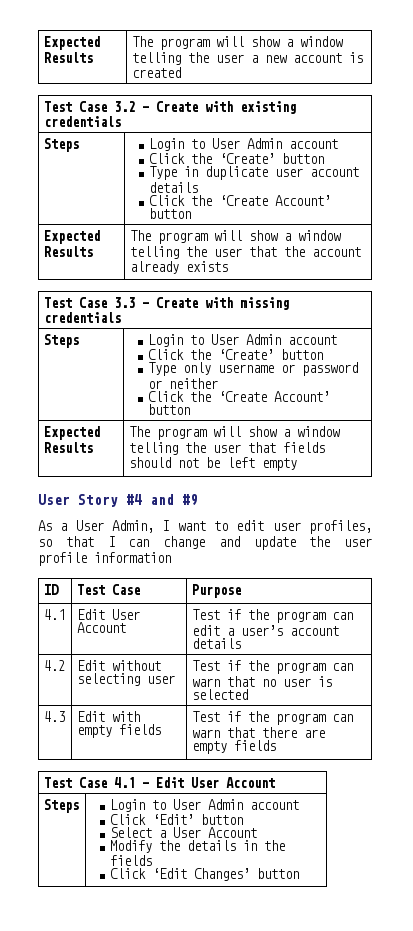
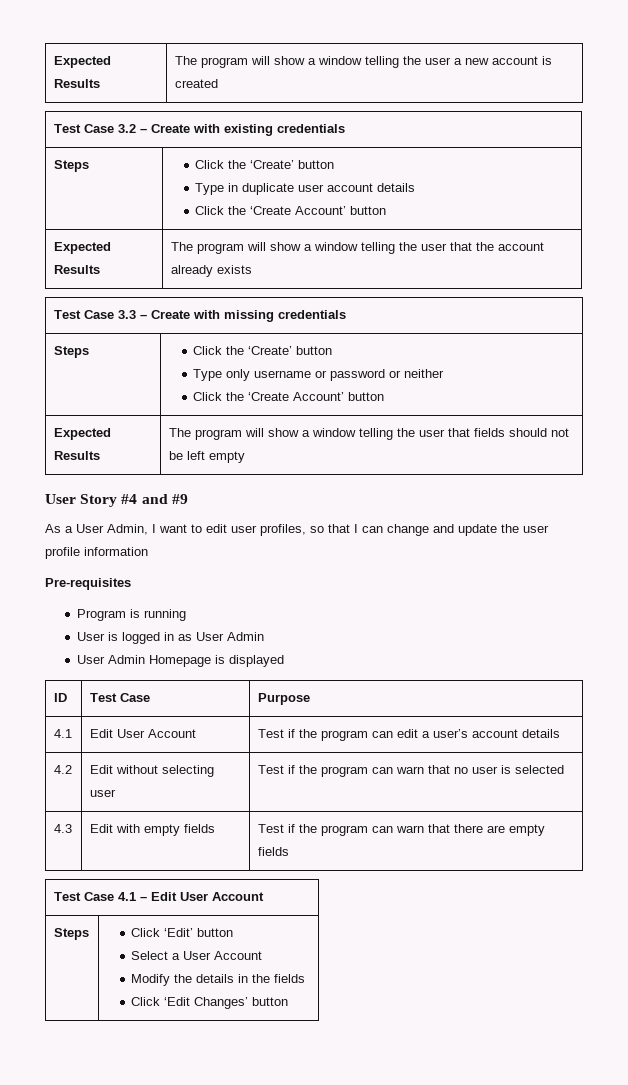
[149,138,339,151] Login to User Admin account // -> (89, 166) none
[148,334,338,347] Login to User Admin account // -> (89, 352) none
(171, 557) none -> [45,578,131,590] [76,609,186,621] [76,632,264,644] [76,655,284,667] // Pre-requisites // Program is running // User is logged in as User Admin // User Admin Homepage is displayed
[110,799,300,812] Login to User Admin account // -> (89, 934) none

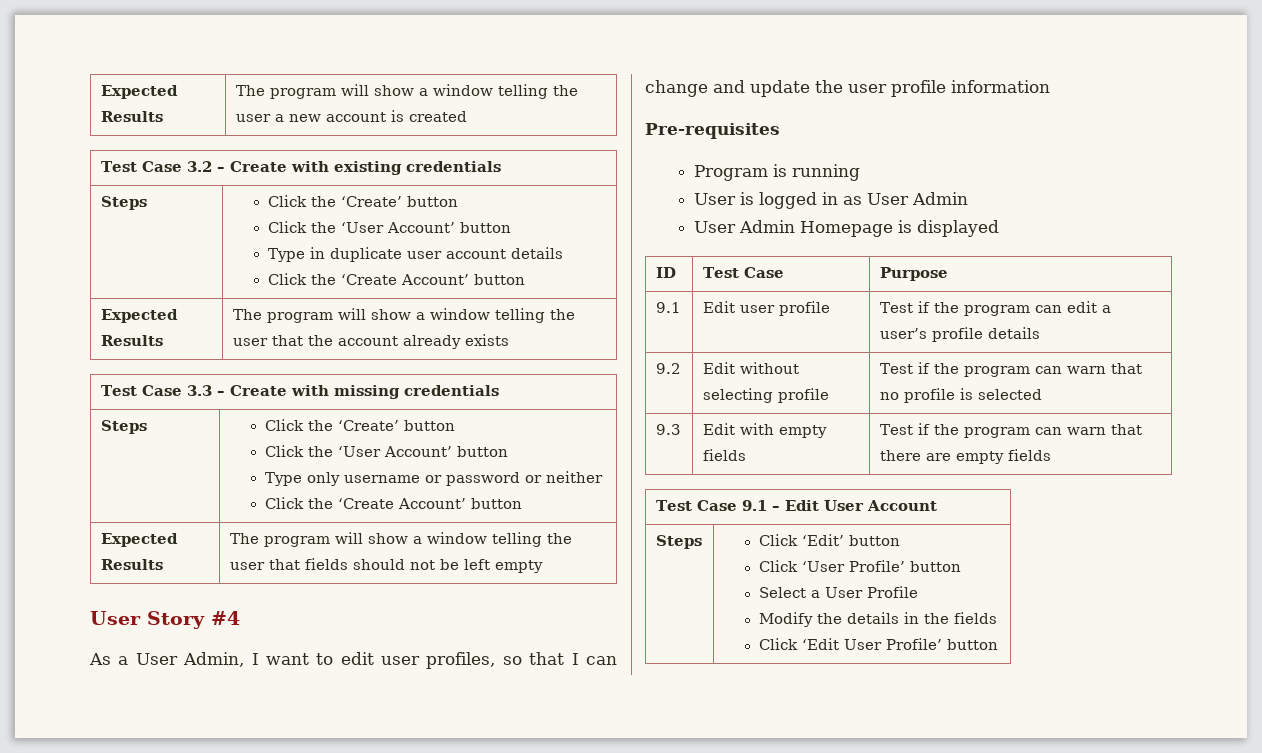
(335, 164) none -> [267,221,511,233] // Click the ‘User Account’ button
(333, 350) none -> [264,445,508,457] // Click the ‘User Account’ button
[141,494,188,504] and #9 -> (240, 618) none
[53,729,72,738] [89,729,196,738] 4.1 | Edit User Account -> [655,302,681,313] [702,301,830,316] 9.1 | Edit user profile
[471,729,560,738] [53,765,72,774] account details // 4.2 -> [931,327,1040,342] [655,363,681,374] profile details // 9.2
[89,789,116,797] user -> [777,388,829,403] profile
[471,766,498,774] user -> [903,388,955,403] profile
[53,824,72,833] 4.3 -> [655,424,681,435] 9.3
[117,892,136,901] 4.1 -> [741,500,767,511] 9.1
(234, 932) none -> [758,560,961,572] // Click ‘User Profile’ button
[214,951,263,960] Account -> [866,586,918,598] Profile
[194,997,249,1009] Changes’ -> [843,638,942,650] User Profile’

